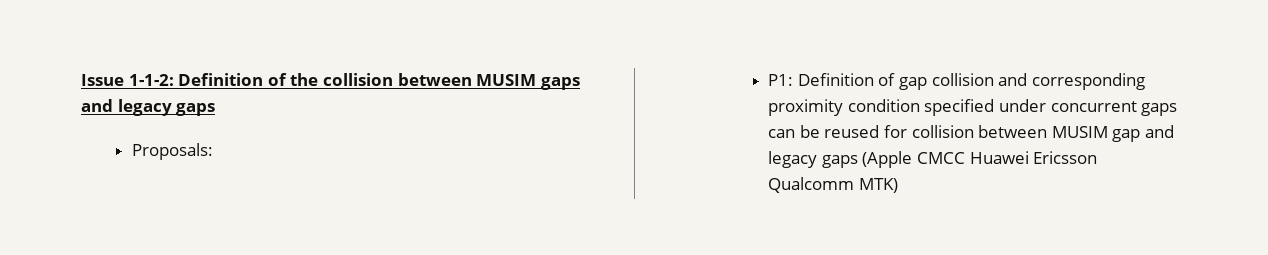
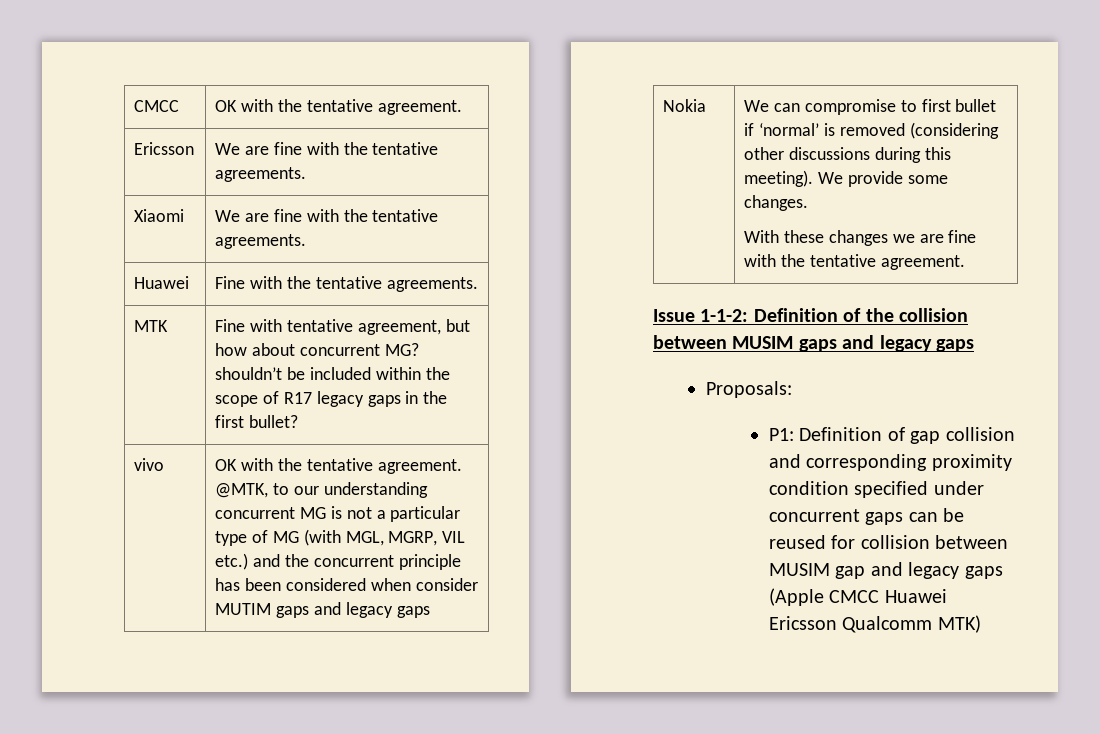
(81, 80) none -> [134,100,180,112] [215,99,462,115] [134,142,195,155] [215,142,439,155] [215,167,307,182] [134,209,185,222] [215,209,439,222] [215,234,307,249] [134,276,190,289] [215,276,478,292] [134,320,169,332] [215,319,470,335] [215,343,419,356] [215,367,450,380] [215,391,448,407] [215,415,298,428] [134,458,165,471] [215,458,462,474] [215,482,428,498] [215,506,461,522] [215,529,466,546] [215,553,461,570] [215,578,478,591] [215,602,430,618] [663,99,707,112] [744,99,997,115] [744,122,999,139] [744,147,951,163] [744,170,948,187] [744,195,809,211] [744,230,977,246] [744,254,965,270] CMCC | OK with the tentative agreement. // Ericsson | We are fine with the tentative agreements. // Xiaomi | We are fine with the tentative agreements. // Huawei | Fine with the tentative agreements. // MTK | Fine with tentative agreement, but how about concurrent MG? shouldn’t be included within the scope of R17 legacy gaps in the first bullet? // vivo | OK with the tentative agreement. @MTK, to our understanding concurrent MG is not a particular type of MG (with MGL, MGRP, VIL etc.) and the concurrent principle has been considered when consider MUTIM gaps and legacy gaps // Nokia | We can compromise to first bullet if ‘normal’ is removed (considering other discussions during this meeting). We provide some changes. // With these changes we are fine with the tentative agreement. //

